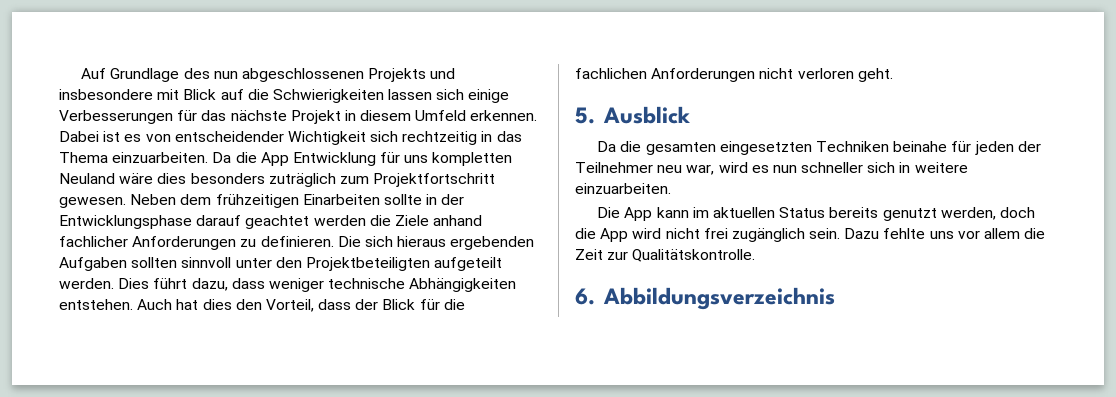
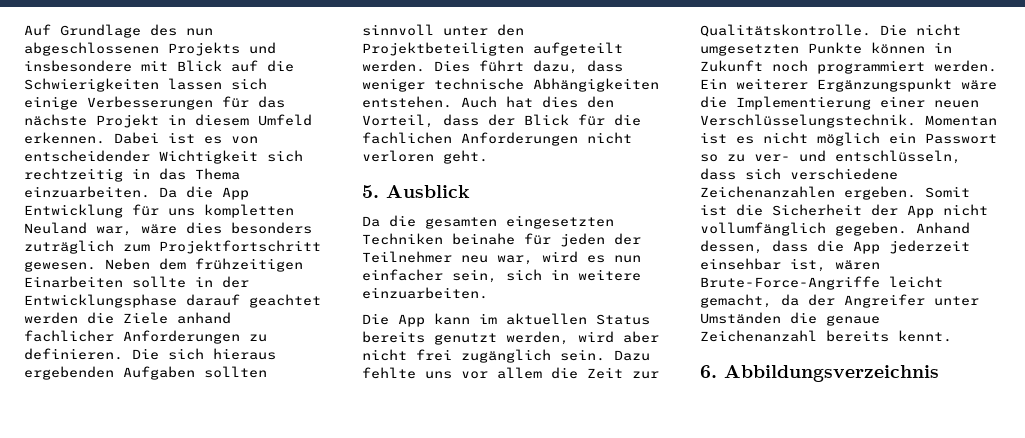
(115, 178) none -> [96,226,132,236] war,
[801,162,864,173] schneller -> [362,269,497,283] einfacher sein,
[999,207,1035,218] [575,228,662,242] doch die App wird -> [578,331,659,343] wird aber
(756, 255) none -> [880,24,961,36] [700,42,952,56] [700,60,997,74] [700,78,997,92] [700,96,979,110] [700,114,997,128] [700,132,997,146] [700,150,961,164] [700,168,898,180] [700,186,970,200] [700,204,988,218] [700,222,970,236] [700,240,970,254] [700,258,880,272] [700,276,943,290] [700,294,979,308] [700,312,880,326] [700,330,952,342] Die nicht umgesetzten Punkte können in Zukunft noch programmiert werden. Ein weiterer Ergänzungspunkt wäre die Implementierung einer neuen Verschlüsselungstechnik. Momentan ist es nicht möglich ein Passwort so zu ver- und entschlüsseln, dass sich verschiedene Zeichenanzahlen ergeben. Somit ist die Sicherheit der App nicht vollumfänglich gegeben. Anhand dessen, dass die App jederzeit einsehbar ist, wären Brute-Force-Angriffe leicht gemacht, da der Angreifer unter Umständen die genaue Zeichenanzahl bereits kennt.

